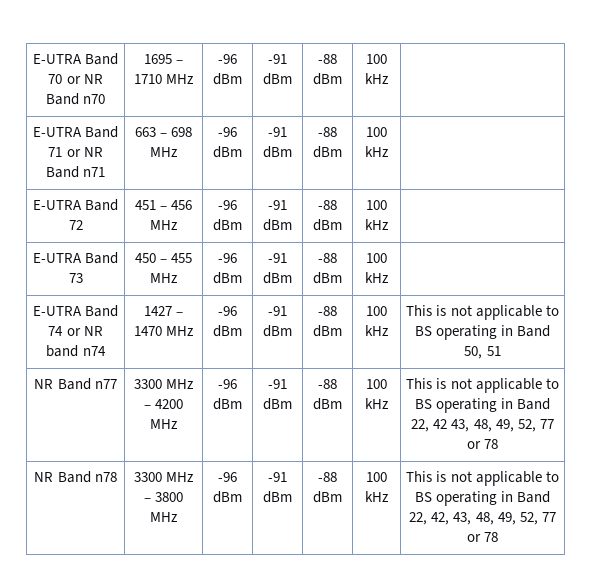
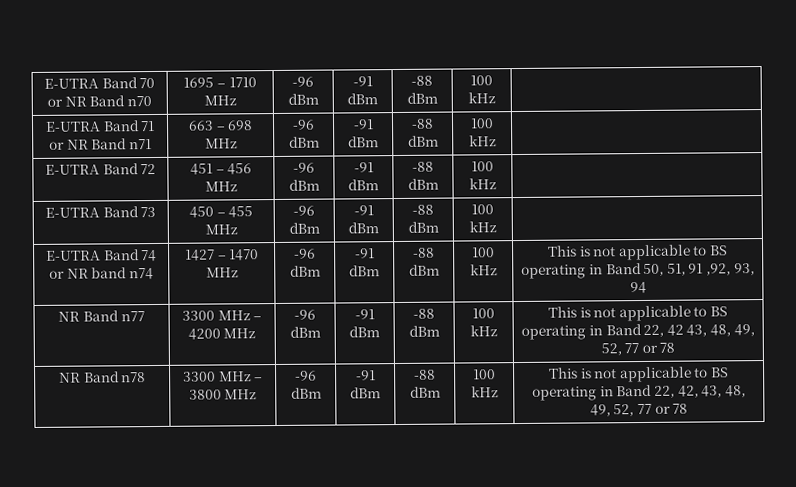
[486,346,501,356] 51 -> [666,263,755,276] [629,281,647,294] 51, 91 ,92, 93, 94

